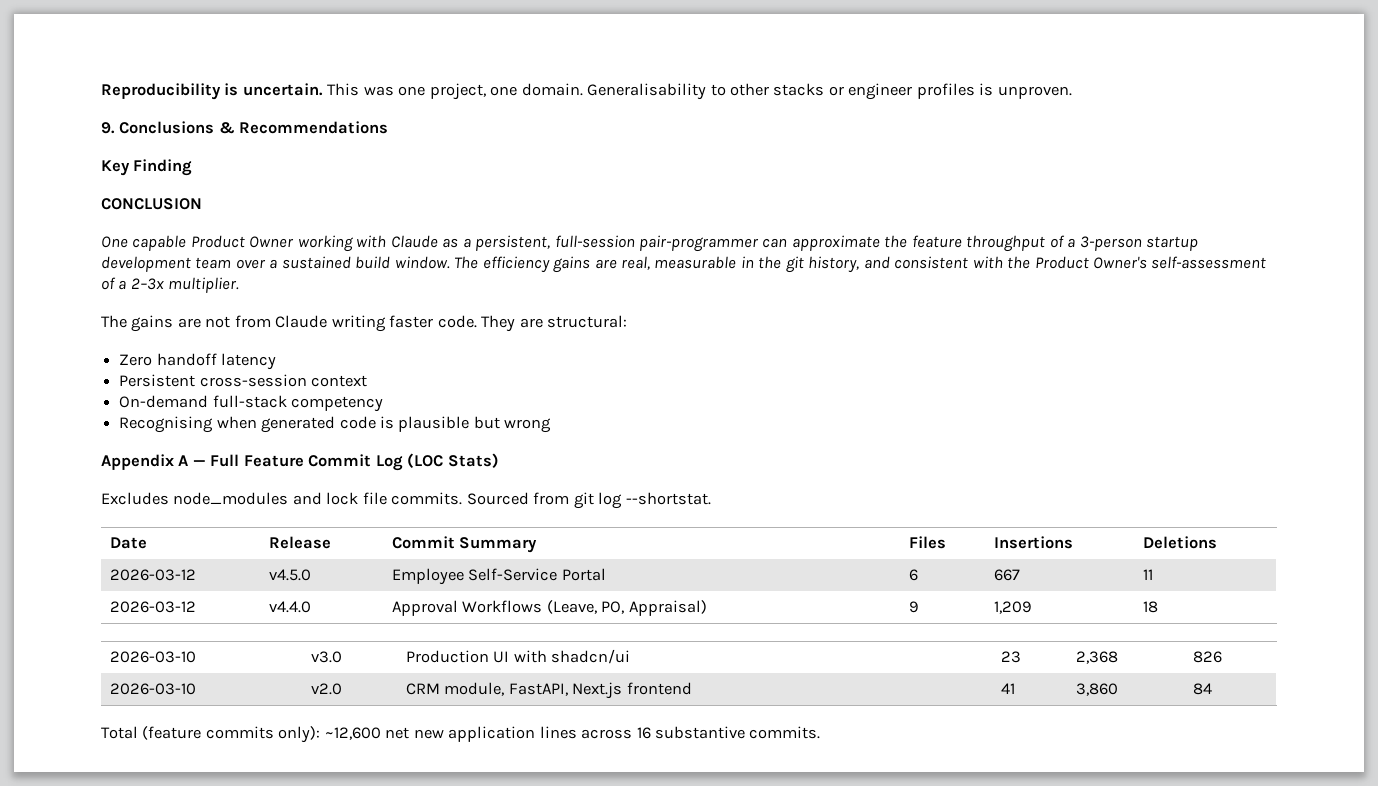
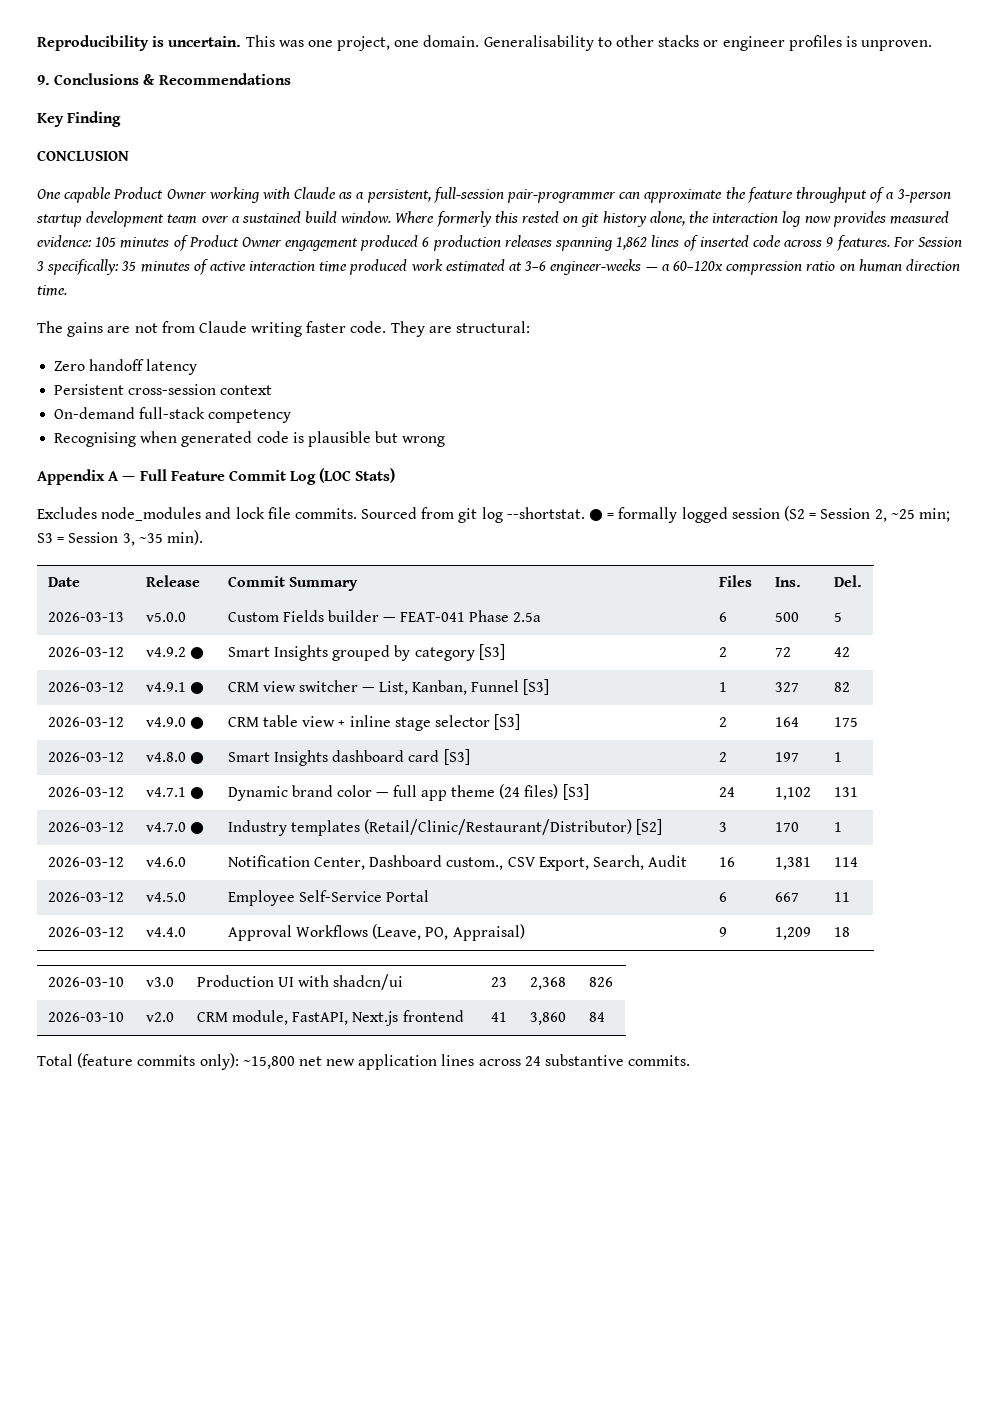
[454,256,1267,273] [101,277,240,293] The efficiency gains are real, measurable in the git history, and consistent with the Product Owner's self-assessment of a 2–3x multiplier. -> [395,211,949,227] [37,235,962,251] [36,259,960,275] [37,285,67,296] Where formerly this rested on git history alone, the interaction log now provides measured evidence: 105 minutes of Product Owner engagement produced 6 production releases spanning 1,862 lines of inserted code across 9 features. For Session 3 specifically: 35 minutes of active interaction time produced work estimated at 3–6 engineer-weeks — a 60–120x compression ratio on human direction time.
(711, 498) none -> [589,506,950,523] [37,530,203,546] ● = formally logged session (S2 = Session 2, ~25 min; S3 = Session 3, ~35 min).
[993,536,1073,549] [1142,536,1217,549] Insertions | Deletions -> [774,577,801,587] [833,575,862,587] [47,612,124,622] [145,612,186,622] [227,610,541,622] [718,612,727,622] [774,612,799,622] [833,612,842,622] [47,647,124,657] [145,647,205,659] [227,644,505,661] [718,647,727,657] [774,647,791,657] [833,647,850,657] [47,682,124,692] [145,682,205,694] [227,679,550,695] [718,682,727,692] [774,682,799,692] [833,682,850,692] [47,717,124,727] [145,717,205,729] [227,714,521,731] [718,717,727,727] [774,717,799,727] [833,717,858,727] [47,752,124,762] [145,752,205,764] [227,749,470,766] [718,752,727,762] [774,752,799,762] [833,752,842,762] [47,787,124,797] [145,787,205,799] [227,784,589,801] [718,787,735,797] [774,787,811,800] [833,787,858,797] [47,822,124,832] [145,822,205,834] [227,819,663,836] [718,822,727,832] [774,822,799,832] [833,822,842,832] [47,857,124,867] [145,857,186,867] [227,855,688,871] [718,857,735,867] [774,857,811,870] [833,857,858,867] Ins. | Del. // 2026-03-13 | v5.0.0 | Custom Fields builder — FEAT-041 Phase 2.5a | 6 | 500 | 5 // 2026-03-12 | v4.9.2 ● | Smart Insights grouped by category [S3] | 2 | 72 | 42 // 2026-03-12 | v4.9.1 ● | CRM view switcher — List, Kanban, Funnel [S3] | 1 | 327 | 82 // 2026-03-12 | v4.9.0 ● | CRM table view + inline stage selector [S3] | 2 | 164 | 175 // 2026-03-12 | v4.8.0 ● | Smart Insights dashboard card [S3] | 2 | 197 | 1 // 2026-03-12 | v4.7.1 ● | Dynamic brand color — full app theme (24 files) [S3] | 24 | 1,102 | 131 // 2026-03-12 | v4.7.0 ● | Industry templates (Retail/Clinic/Restaurant/Distributor) [S2] | 3 | 170 | 1 // 2026-03-12 | v4.6.0 | Notification Center, Dashboard custom., CSV Export, Search, Audit | 16 | 1,381 | 114
[324,727,381,740] ~12,600 -> [242,1056,295,1069] ~15,800
[636,727,651,739] 16 -> [524,1056,541,1066] 24

